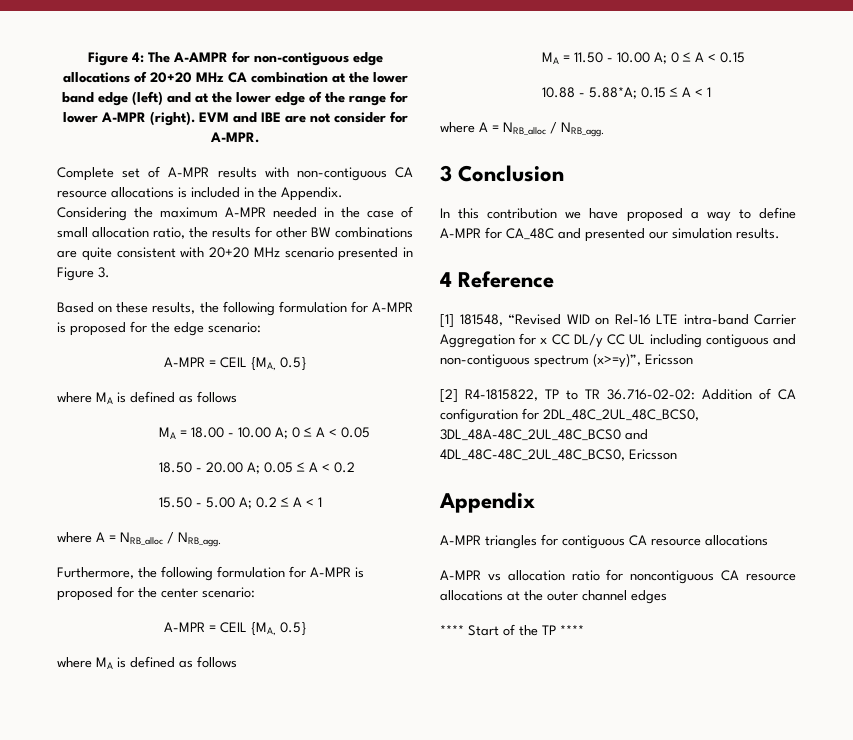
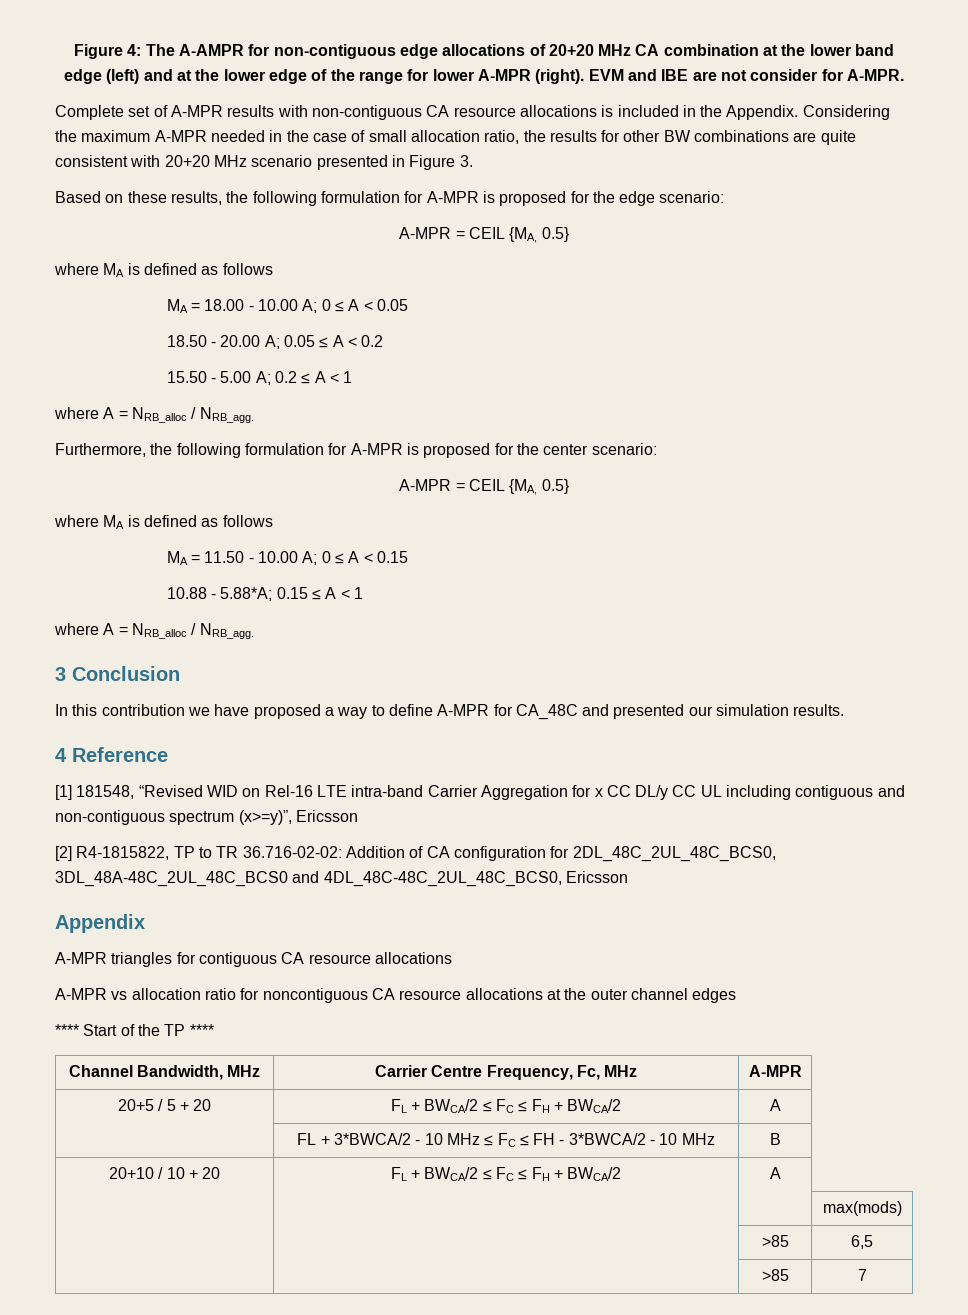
(584, 630) none -> [68,1065,261,1080] [374,1065,638,1080] [748,1065,802,1077] [117,1099,212,1111] [390,1099,622,1113] [769,1099,781,1111] [297,1133,715,1147] [769,1133,781,1145] [108,1167,221,1179] [390,1167,622,1181] [769,1167,781,1179] [822,1201,902,1216] [761,1235,789,1247] [851,1235,873,1249] [761,1269,789,1281] [857,1269,867,1281] // Channel Bandwidth, MHz | Carrier Centre Frequency, Fc, MHz | A-MPR // 20+5 / 5 + 20 | FL + BWCA/2 ≤ FC ≤ FH + BWCA/2 | A // | FL + 3*BWCA/2 - 10 MHz ≤ FC ≤ FH - 3*BWCA/2 - 10 MHz | B // 20+10 / 10 + 20 | FL + BWCA/2 ≤ FC ≤ FH + BWCA/2 | A // | | | max(mods) // | | >85 | 6,5 // | | >85 | 7

